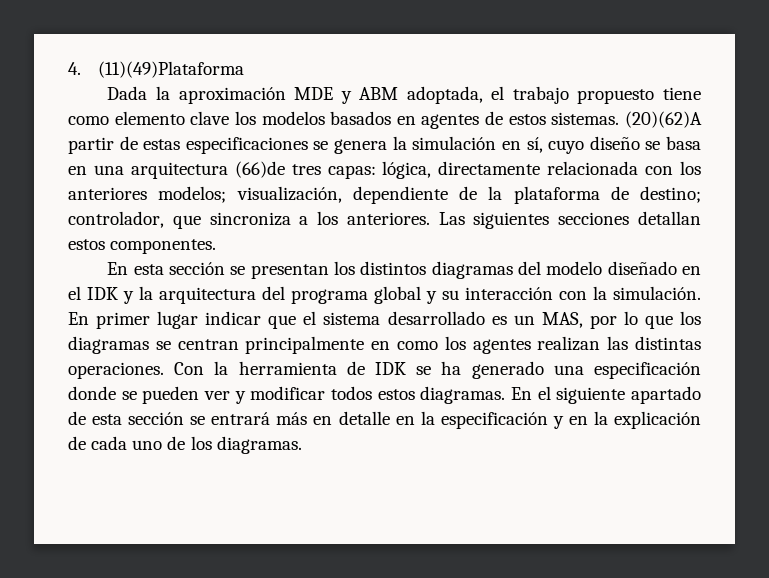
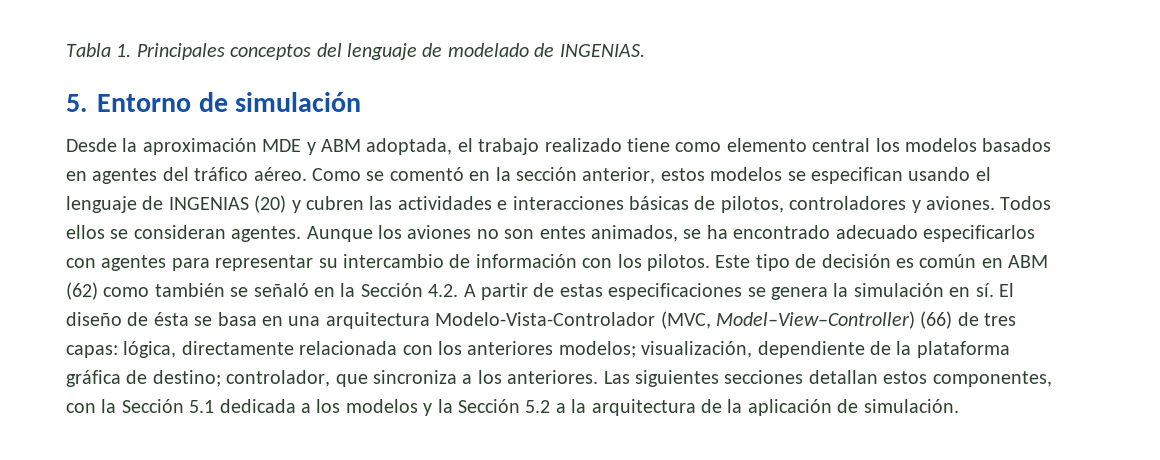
[68,61,245,78] [107,86,148,100] 4. (11)(49)Plataforma // Dada -> [66,43,645,60] [66,92,362,112] [66,138,117,152] Tabla 1. Principales conceptos del lenguaje de modelado de INGENIAS. // 5. Entorno de simulación // Desde
[577,89,655,104] propuesto -> [544,138,622,152] realizado
[190,111,230,125] clave -> [812,138,871,152] central
[485,111,702,128] de estos sistemas. (20)(62)A -> [162,167,991,184] [66,195,1052,213] [66,225,1035,242] [66,254,1049,271] [66,282,476,300] del tráfico aéreo. Como se comentó en la sección anterior, estos modelos se especifican usando el lenguaje de INGENIAS (20) y cubren las actividades e interacciones básicas de pilotos, controladores y aviones. Todos ellos se consideran agentes. Aunque los aviones no son entes animados, se ha encontrado adecuado especificarlos con agentes para representar su intercambio de información con los pilotos. Este tipo de decisión es común en ABM (62) como también se señaló en la Sección 4.2. A
[526,136,640,154] sí, cuyo diseño -> [975,283,1014,297] [66,312,189,326] sí. El diseño de ésta
[234,161,285,178] (66)de -> [435,311,979,329] Modelo-Vista-Controlador (MVC, Model–View–Controller) (66) de
(600, 195) none -> [66,370,121,387] gráfica
[110,239,217,254] [107,261,702,279] [68,286,701,304] [68,311,701,329] [68,336,701,354] [68,361,701,379] [68,386,702,404] [68,411,701,429] [68,436,302,454] componentes. // En esta sección se presentan los distintos diagramas del modelo diseñado en el IDK y la arquitectura del programa global y su interacción con la simulación. En primer lugar indicar que el sistema desarrollado es un MAS, por lo que los diagramas se centran principalmente en como los agentes realizan las distintas operaciones. Con la herramienta de IDK se ha generado una especificación donde se pueden ver y modificar todos estos diagramas. En el siguiente apartado de esta sección se entrará más en detalle en la especificación y en la explicación de cada uno de los diagramas. -> [932,371,1052,387] [66,399,959,416] componentes, con la Sección 5.1 dedicada a los modelos y la Sección 5.2 a la arquitectura de la aplicación de simulación.

